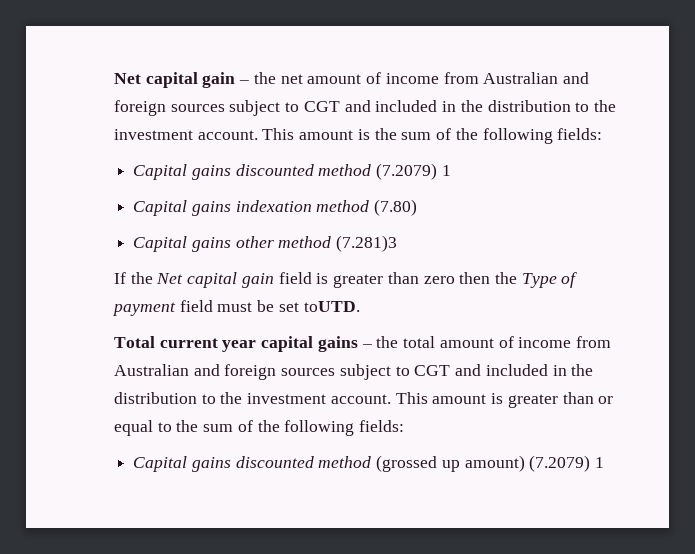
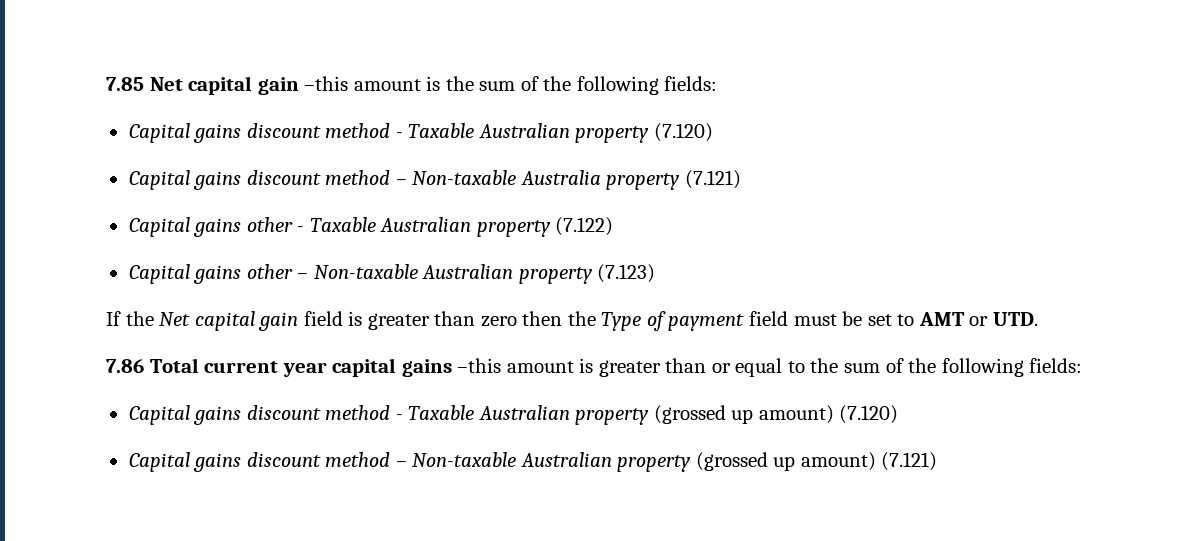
[114,72,589,88] [114,100,616,116] [114,128,295,140] Net capital gain – the net amount of income from Australian and foreign sources subject to CGT and included in the distribution to the investment account. This -> [106,76,349,95] 7.85 Net capital gain –this
[235,163,451,180] [133,199,418,216] [133,235,398,252] discounted method (7.2079) 1 // Capital gains indexation method (7.80) // Capital gains other method (7.281)3 -> [246,123,713,143] [128,170,741,190] [128,217,614,237] [128,264,656,284] discount method - Taxable Australian property (7.120) // Capital gains discount method – Non-taxable Australia property (7.121) // Capital gains other - Taxable Australian property (7.122) // Capital gains other – Non-taxable Australian property (7.123)
[303,301,360,312] toUTD. // -> [897,312,1038,326] [106,359,144,373] to AMT or UTD. // 7.86
[361,336,611,348] [114,364,594,380] [114,392,428,404] – the total amount of income from Australian and foreign sources subject to CGT and included in the distribution to the investment account. This -> [457,358,502,373] –this
[235,455,605,472] discounted method (grossed up amount) (7.2079) 1 -> [246,405,899,425] [128,452,938,472] discount method - Taxable Australian property (grossed up amount) (7.120) // Capital gains discount method – Non-taxable Australian property (grossed up amount) (7.121)

